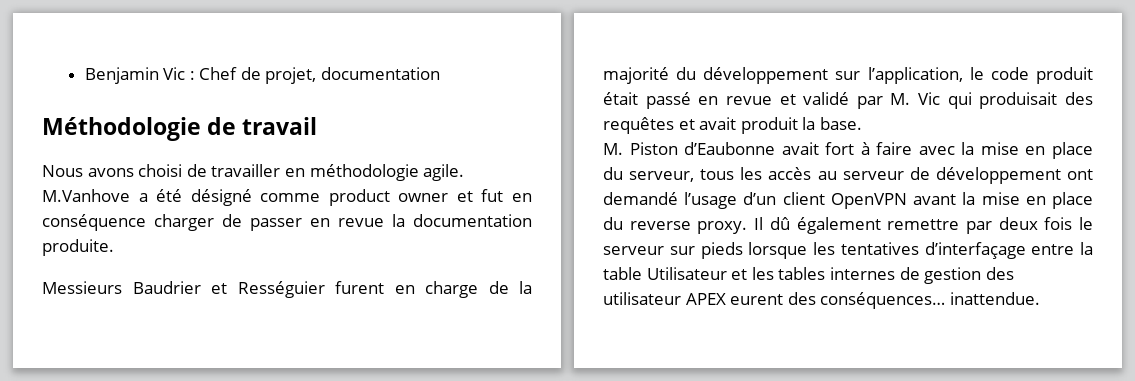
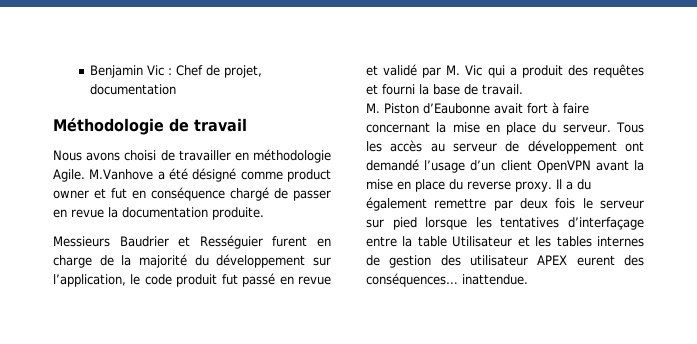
[423,164,465,181] agile. -> [53,169,85,182] Agile.
[154,214,214,231] charger -> [230,187,269,201] chargé
[603,92,638,105] était -> [221,274,238,285] fut
[979,92,1058,109] produisait -> [509,65,563,78] a produit
[699,117,862,134] avait produit la base. -> [382,84,523,95] fourni la base de travail.
[918,142,1093,159] [603,167,735,182] avec la mise en place du serveur, tous -> [366,122,645,135] concernant la mise en place du serveur. Tous
[769,217,790,230] dû -> [565,179,591,190] a du
[700,242,743,259] pieds -> [392,217,417,230] pied

